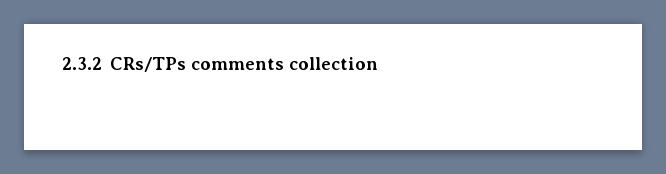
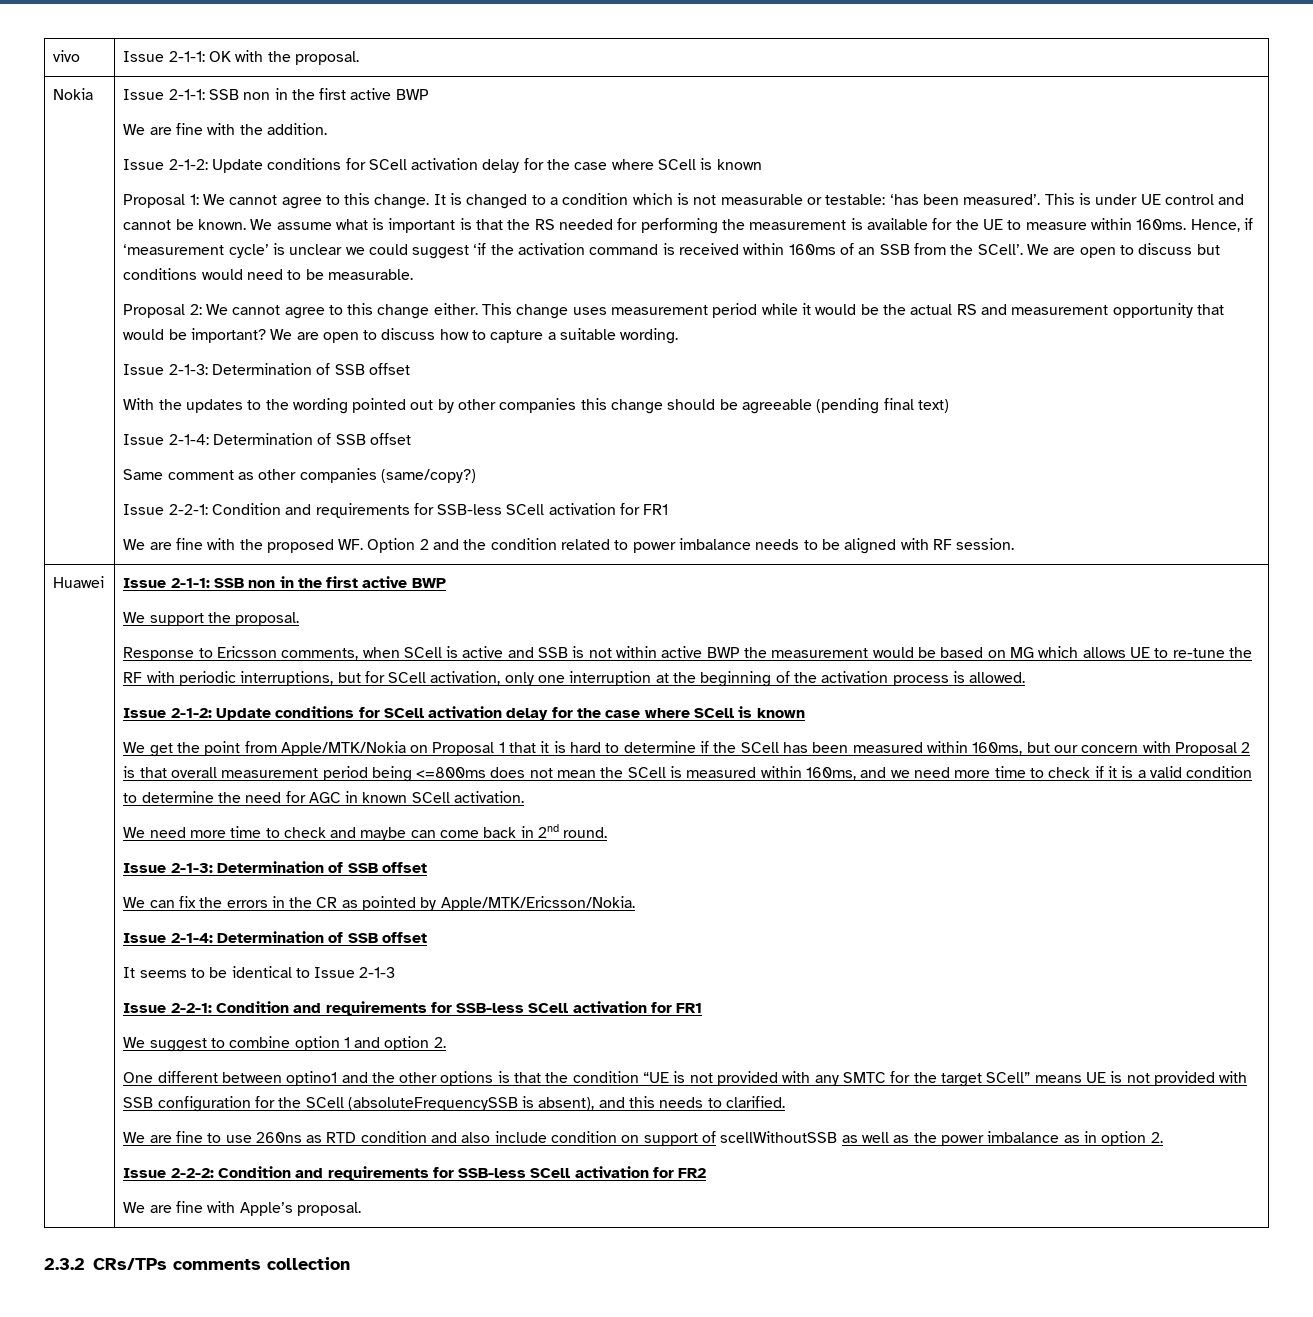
(62, 63) none -> [53,50,81,62] [123,50,359,65] [53,88,94,100] [123,88,429,100] [123,123,327,135] [123,158,762,173] [123,193,1245,209] [123,218,1253,234] [123,243,1220,259] [123,268,413,280] [123,303,1224,319] [123,328,679,344] [123,363,410,375] [123,398,949,414] [123,433,411,445] [123,468,476,483] [123,503,669,518] [123,538,1015,554] [53,576,105,588] [123,576,446,588] [123,612,300,626] [123,646,1252,661] [123,671,1026,687] [123,706,805,721] [123,741,1251,757] [123,766,1253,782] [123,791,525,803] [123,824,608,841] [123,861,427,873] [123,896,635,911] [123,931,427,943] [123,966,396,978] [123,1001,703,1016] [123,1036,446,1052] [123,1071,1248,1087] [123,1096,786,1112] [123,1131,1163,1146] [123,1166,707,1181] [123,1201,361,1216] vivo | Issue 2-1-1: OK with the proposal. // Nokia | Issue 2-1-1: SSB non in the first active BWP // We are fine with the addition. // Issue 2-1-2: Update conditions for SCell activation delay for the case where SCell is known // Proposal 1: We cannot agree to this change. It is changed to a condition which is not measurable or testable: ‘has been measured’. This is under UE control and cannot be known. We assume what is important is that the RS needed for performing the measurement is available for the UE to measure within 160ms. Hence, if ‘measurement cycle’ is unclear we could suggest ‘if the activation command is received within 160ms of an SSB from the SCell’. We are open to discuss but conditions would need to be measurable. // Proposal 2: We cannot agree to this change either. This change uses measurement period while it would be the actual RS and measurement opportunity that would be important? We are open to discuss how to capture a suitable wording. // Issue 2-1-3: Determination of SSB offset // With the updates to the wording pointed out by other companies this change should be agreeable (pending final text) // Issue 2-1-4: Determination of SSB offset // Same comment as other companies (same/copy?) // Issue 2-2-1: Condition and requirements for SSB-less SCell activation for FR1 // We are fine with the proposed WF. Option 2 and the condition related to power imbalance needs to be aligned with RF session. // Huawei | Issue 2-1-1: SSB non in the first active BWP // We support the proposal. // Response to Ericsson comments, when SCell is active and SSB is not within active BWP the measurement would be based on MG which allows UE to re-tune the RF with periodic interruptions, but for SCell activation, only one interruption at the beginning of the activation process is allowed. // Issue 2-1-2: Update conditions for SCell activation delay for the case where SCell is known // We get the point from Apple/MTK/Nokia on Proposal 1 that it is hard to determine if the SCell has been measured within 160ms, but our concern with Proposal 2 is that overall measurement period being <=800ms does not mean the SCell is measured within 160ms, and we need more time to check if it is a valid condition to determine the need for AGC in known SCell activation. // We need more time to check and maybe can come back in 2nd round. // Issue 2-1-3: Determination of SSB offset // We can fix the errors in the CR as pointed by Apple/MTK/Ericsson/Nokia. // Issue 2-1-4: Determination of SSB offset // It seems to be identical to Issue 2-1-3 // Issue 2-2-1: Condition and requirements for SSB-less SCell activation for FR1 // We suggest to combine option 1 and option 2. // One different between optino1 and the other options is that the condition “UE is not provided with any SMTC for the target SCell” means UE is not provided with SSB configuration for the SCell (absoluteFrequencySSB is absent), and this needs to clarified. // We are fine to use 260ns as RTD condition and also include condition on support of scellWithoutSSB as well as the power imbalance as in option 2. // Issue 2-2-2: Condition and requirements for SSB-less SCell activation for FR2 // We are fine with Apple’s proposal. //

